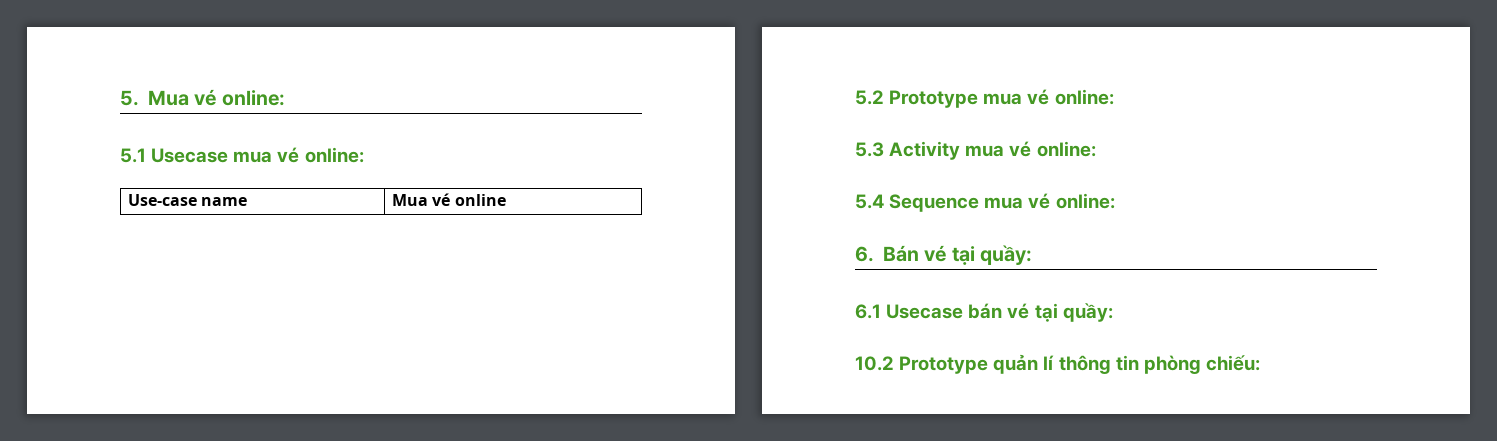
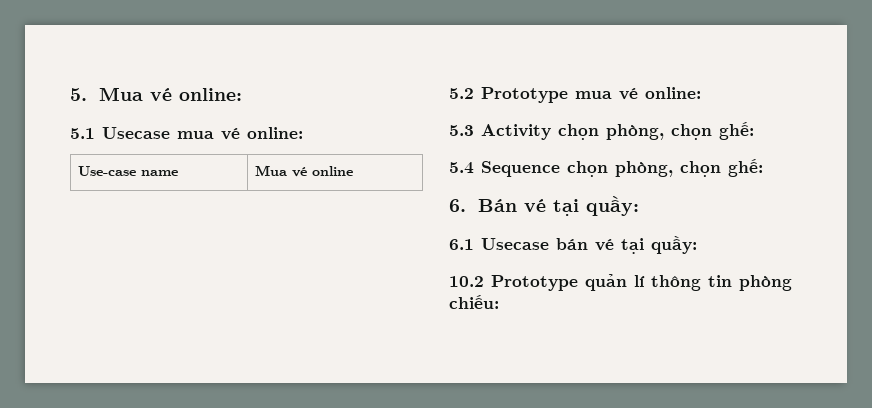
[965,141,1096,157] [855,193,1115,212] mua vé online: // 5.4 Sequence mua vé online: -> [558,122,754,140] [449,159,763,177] chọn phòng, chọn ghế: // 5.4 Sequence chọn phòng, chọn ghế:

